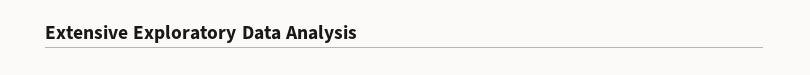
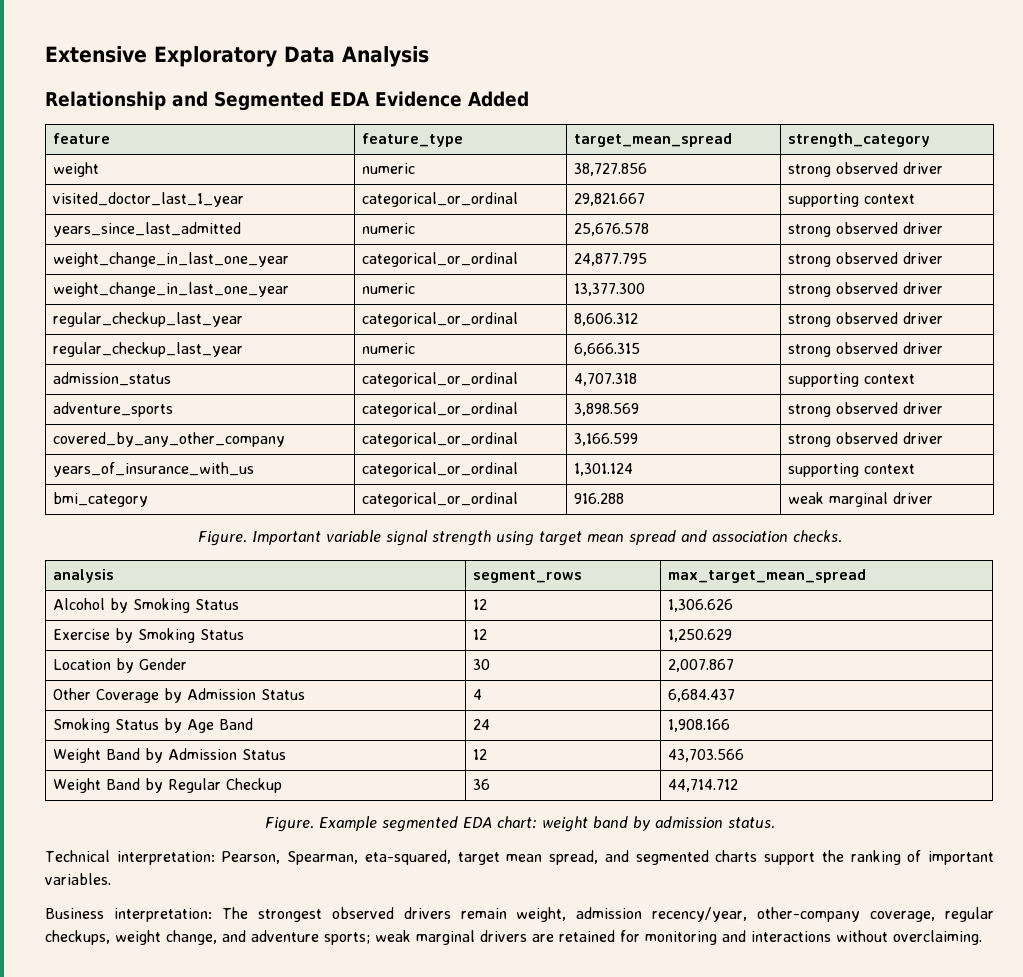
(357, 34) none -> [45,91,529,111] [52,133,110,144] [361,133,463,147] [573,133,732,147] [787,133,930,147] [52,162,99,177] [361,163,415,174] [573,163,647,176] [787,162,943,177] [52,192,244,207] [361,192,518,207] [573,193,645,206] [787,193,915,207] [52,222,241,237] [361,223,415,234] [573,223,649,236] [787,222,943,237] [52,252,289,267] [361,252,518,267] [573,253,647,266] [787,252,943,267] [52,282,289,297] [361,283,415,294] [573,283,645,296] [787,282,943,297] [52,312,243,327] [361,312,518,327] [573,313,638,326] [787,312,943,327] [52,342,243,357] [361,343,415,354] [573,343,640,356] [787,342,943,357] [52,372,171,386] [361,372,518,387] [573,373,637,386] [787,373,915,387] [52,402,173,417] [361,402,518,417] [573,403,639,416] [787,402,943,417] [52,432,285,447] [361,432,518,447] [573,433,638,446] [787,432,943,447] [52,462,254,477] [361,462,518,477] [573,463,633,476] [787,463,915,477] [52,492,148,507] [361,492,518,507] [573,493,624,504] [787,492,933,507] [197,530,842,546] [52,569,114,583] [472,570,582,583] [667,569,866,583] [52,598,239,613] [472,599,487,610] [667,599,733,612] [52,628,244,643] [472,629,487,640] [667,629,732,642] [52,658,187,673] [472,659,490,670] [667,659,734,672] [52,688,305,703] [472,689,482,700] [667,689,735,702] [52,718,253,733] [472,719,490,730] [667,719,730,732] [52,748,286,763] [472,749,487,760] [667,749,744,762] [52,778,282,793] [472,779,490,790] [667,779,738,792] [264,816,775,832] [45,850,994,865] [45,873,111,885] [45,907,994,922] [45,930,982,945] // Relationship and Segmented EDA Evidence Added // feature | feature_type | target_mean_spread | strength_category // weight | numeric | 38,727.856 | strong observed driver // visited_doctor_last_1_year | categorical_or_ordinal | 29,821.667 | supporting context // years_since_last_admitted | numeric | 25,676.578 | strong observed driver // weight_change_in_last_one_year | categorical_or_ordinal | 24,877.795 | strong observed driver // weight_change_in_last_one_year | numeric | 13,377.300 | strong observed driver // regular_checkup_last_year | categorical_or_ordinal | 8,606.312 | strong observed driver // regular_checkup_last_year | numeric | 6,666.315 | strong observed driver // admission_status | categorical_or_ordinal | 4,707.318 | supporting context // adventure_sports | categorical_or_ordinal | 3,898.569 | strong observed driver // covered_by_any_other_company | categorical_or_ordinal | 3,166.599 | strong observed driver // years_of_insurance_with_us | categorical_or_ordinal | 1,301.124 | supporting context // bmi_category | categorical_or_ordinal | 916.288 | weak marginal driver // Figure. Important variable signal strength using target mean spread and association checks. // analysis | segment_rows | max_target_mean_spread // Alcohol by Smoking Status | 12 | 1,306.626 // Exercise by Smoking Status | 12 | 1,250.629 // Location by Gender | 30 | 2,007.867 // Other Coverage by Admission Status | 4 | 6,684.437 // Smoking Status by Age Band | 24 | 1,908.166 // Weight Band by Admission Status | 12 | 43,703.566 // Weight Band by Regular Checkup | 36 | 44,714.712 // Figure. Example segmented EDA chart: weight band by admission status. // Technical interpretation: Pearson, Spearman, eta-squared, target mean spread, and segmented charts support the ranking of important variables. // Business interpretation: The strongest observed drivers remain weight, admission recency/year, other-company coverage, regular checkups, weight change, and adventure sports; weak marginal drivers are retained for monitoring and interactions without overclaiming.

